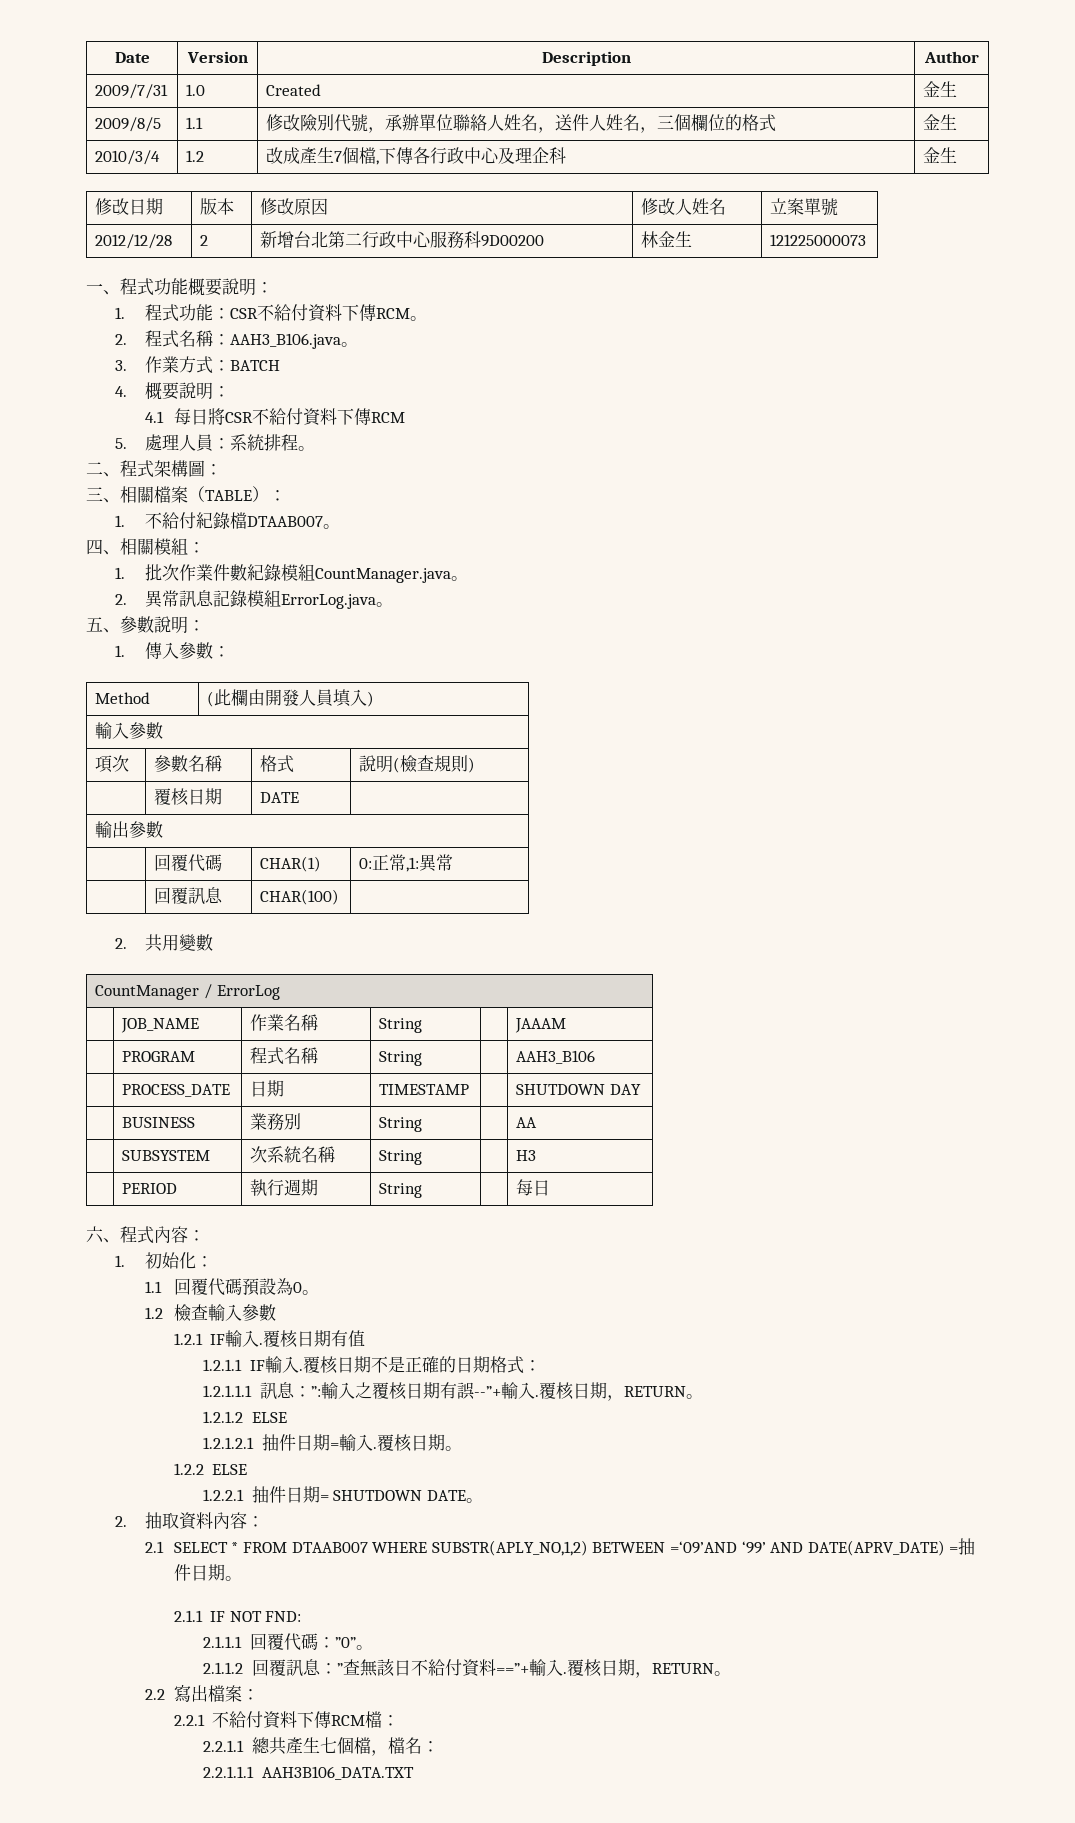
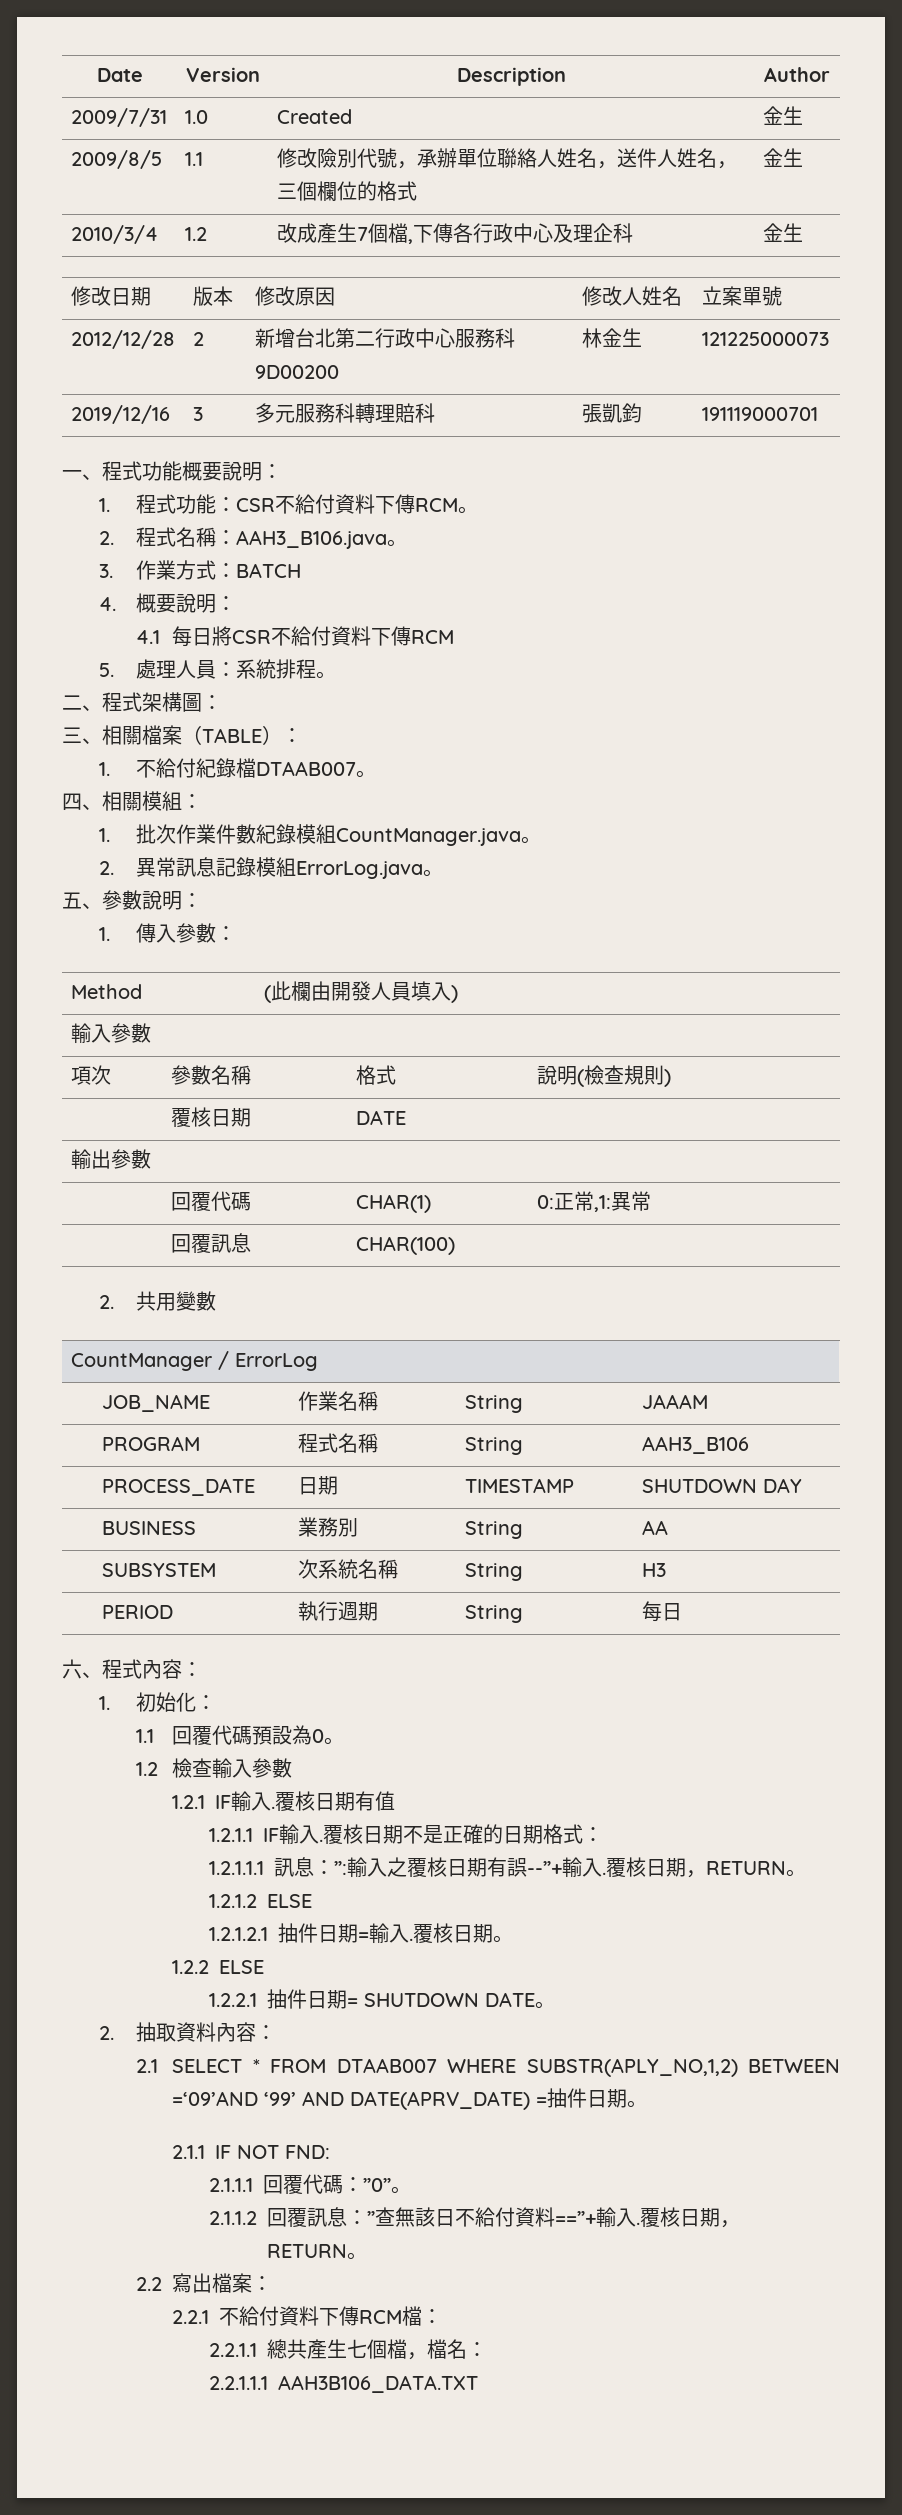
(867, 240) none -> [70,405,170,424] [192,407,203,421] [254,403,435,423] [581,403,642,423] [701,407,818,421] // 2019/12/16 | 3 | 多元服務科轉理賠科 | 張凱鈞 | 191119000701

